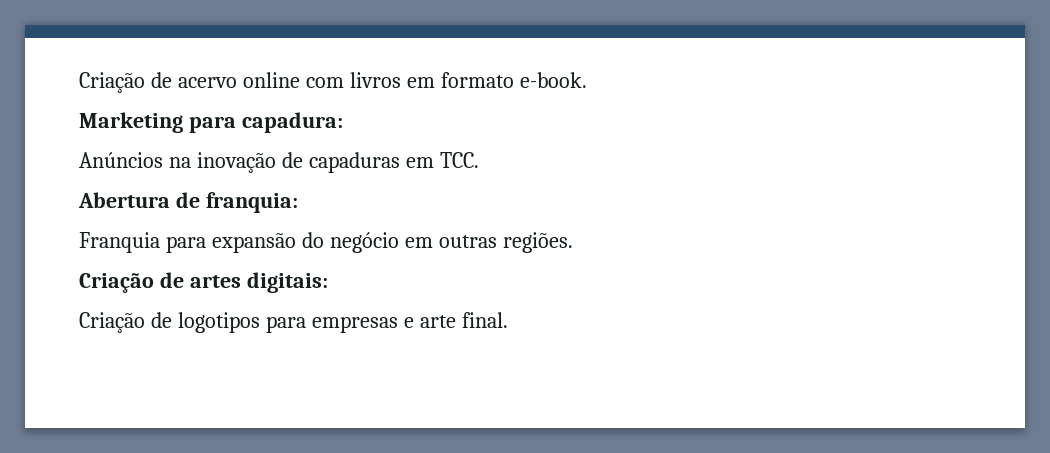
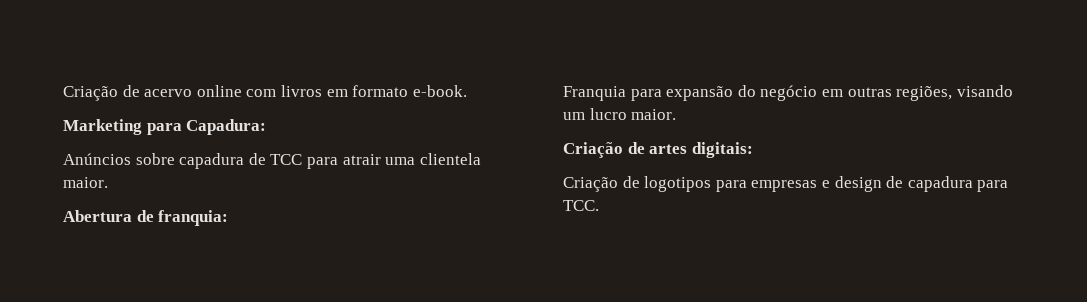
[241,112,343,133] capadura: -> [186,119,267,135] Capadura:
[168,152,479,173] na inovação de capaduras em TCC. -> [135,153,481,169] [63,177,108,188] sobre capadura de TCC para atrair uma clientela maior.
[502,232,573,253] regiões. -> [896,85,1013,101] [563,108,677,120] regiões, visando um lucro maior.
[419,312,508,328] arte final. -> [834,176,1009,192] [563,200,599,211] design de capadura para TCC.

